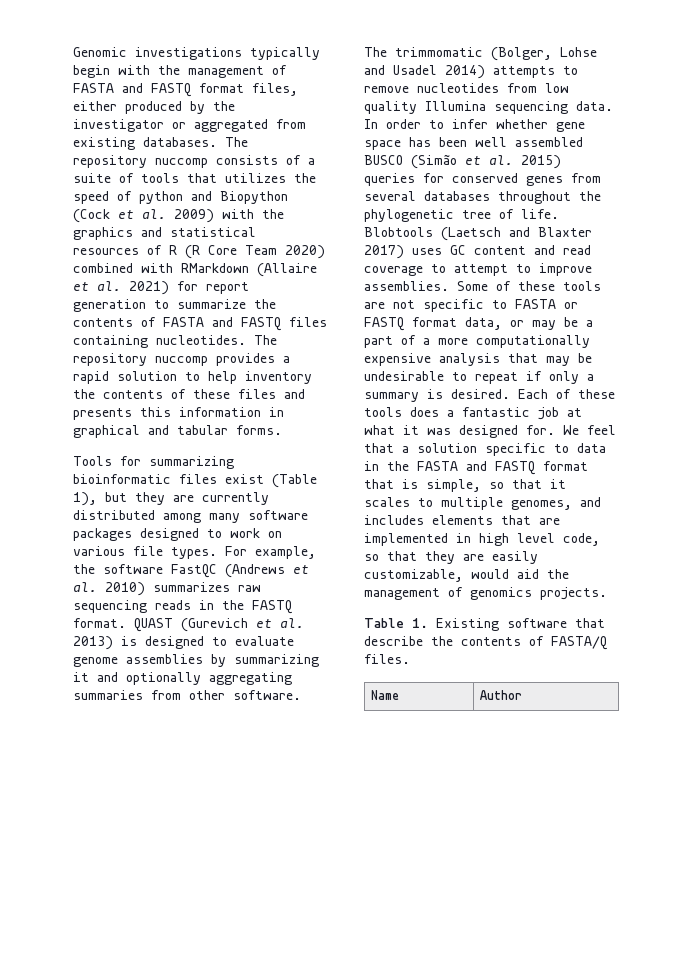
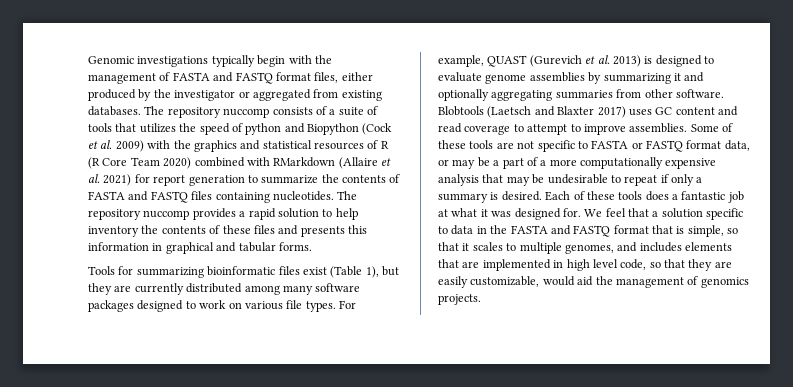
[73,564,309,578] [73,582,261,596] [73,600,293,614] [73,618,126,628] the software FastQC (Andrews et al. 2010) summarizes raw sequencing reads in the FASTQ format. -> (484, 61) none
[364,47,597,61] [364,65,578,79] [364,83,569,93] [364,101,613,114] [364,119,585,132] [364,137,583,150] [364,154,561,169] [364,173,601,186] [364,191,601,204] [364,209,559,222] The trimmomatic (Bolger, Lohse and Usadel 2014) attempts to remove nucleotides from low quality Illumina sequencing data. In order to infer whether gene space has been well assembled BUSCO (Simão et al. 2015) queries for conserved genes from several databases throughout the phylogenetic tree of life. -> (724, 93) none
[364,618,605,631] [364,636,608,650] [364,654,410,664] [371,690,400,700] [480,690,523,700] // Table 1. Existing software that describe the contents of FASTA/Q files. // Name | Author -> (481, 299) none

